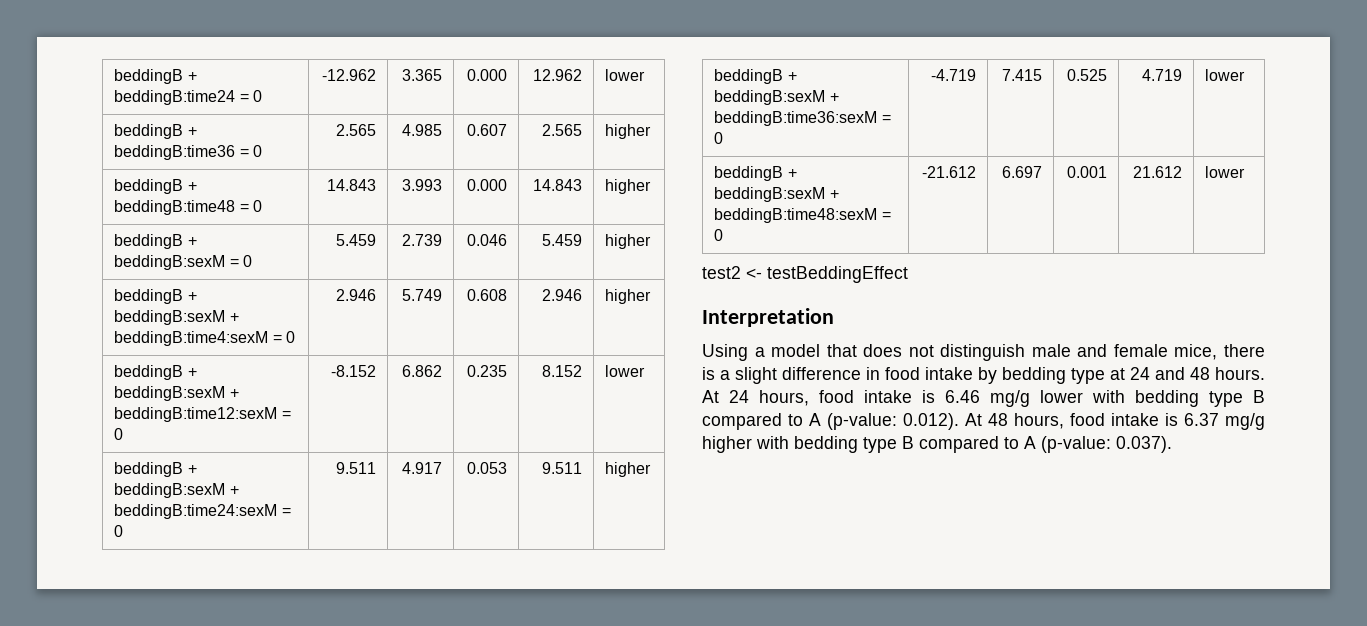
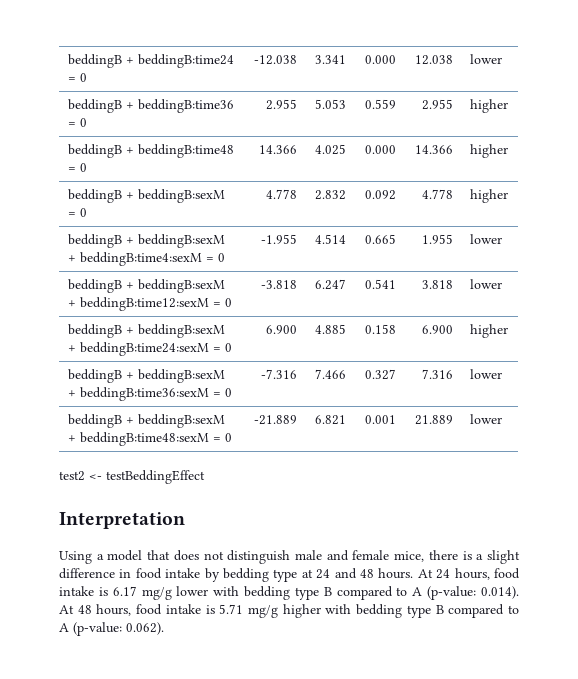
[321,69,376,81] [401,69,442,81] [466,69,507,81] [532,69,582,81] -12.962 | 3.365 | 0.000 | 12.962 -> [254,55,298,65] [315,55,347,64] [365,55,397,64] [415,55,454,65] -12.038 | 3.341 | 0.000 | 12.038
[335,124,376,136] [401,124,442,136] [466,124,507,136] [541,124,582,136] 2.565 | 4.985 | 0.607 | 2.565 -> [266,99,298,110] [315,99,347,109] [365,99,397,109] [422,99,454,110] 2.955 | 5.053 | 0.559 | 2.955
[326,179,376,191] [401,179,442,191] [466,179,507,191] [532,179,582,191] 14.843 | 3.993 | 0.000 | 14.843 -> [259,145,298,154] [315,144,347,155] [365,145,397,154] [415,145,454,154] 14.366 | 4.025 | 0.000 | 14.366
[335,234,376,246] [401,234,442,246] [466,234,507,246] [541,234,582,246] 5.459 | 2.739 | 0.046 | 5.459 -> [266,189,298,199] [315,190,347,200] [365,190,397,200] [422,189,454,199] 4.778 | 2.832 | 0.092 | 4.778
[335,289,376,301] [401,289,442,301] [466,289,507,301] [541,289,582,301] [605,289,652,304] 2.946 | 5.749 | 0.608 | 2.946 | higher -> [261,234,298,244] [315,234,347,244] [365,234,397,244] [422,234,454,244] [469,234,502,244] -1.955 | 4.514 | 0.665 | 1.955 | lower
[330,365,376,377] [401,365,442,377] [466,365,507,377] [541,365,582,377] -8.152 | 6.862 | 0.235 | 8.152 -> [261,280,298,289] [315,279,347,290] [365,279,397,289] [422,280,454,289] -3.818 | 6.247 | 0.541 | 3.818
[335,462,376,474] [401,462,442,474] [466,462,507,474] [541,462,582,474] 9.511 | 4.917 | 0.053 | 9.511 -> [266,325,298,334] [315,324,347,334] [365,324,397,334] [422,325,454,334] 6.900 | 4.885 | 0.158 | 6.900
[930,69,976,81] [1001,69,1042,81] [1066,69,1107,81] [1141,69,1182,81] -4.719 | 7.415 | 0.525 | 4.719 -> [261,369,298,379] [315,369,347,379] [365,369,397,380] [422,369,454,379] -7.316 | 7.466 | 0.327 | 7.316
[921,166,976,178] [1001,166,1042,178] -21.612 | 6.697 -> [254,415,298,425] [315,415,347,425] -21.889 | 6.821
[1132,166,1182,178] 21.612 -> [415,415,454,425] 21.889
[945,390,980,403] 6.46 -> [112,586,137,596] 6.17
[903,413,959,430] 0.012). -> [481,586,520,599] 0.014).
[1184,413,1219,426] 6.37 -> [219,604,244,614] 5.71
[1116,436,1172,453] 0.037). -> [126,622,164,635] 0.062).

